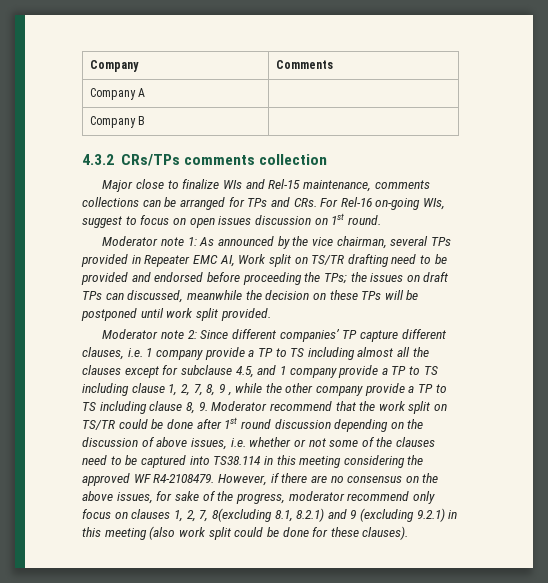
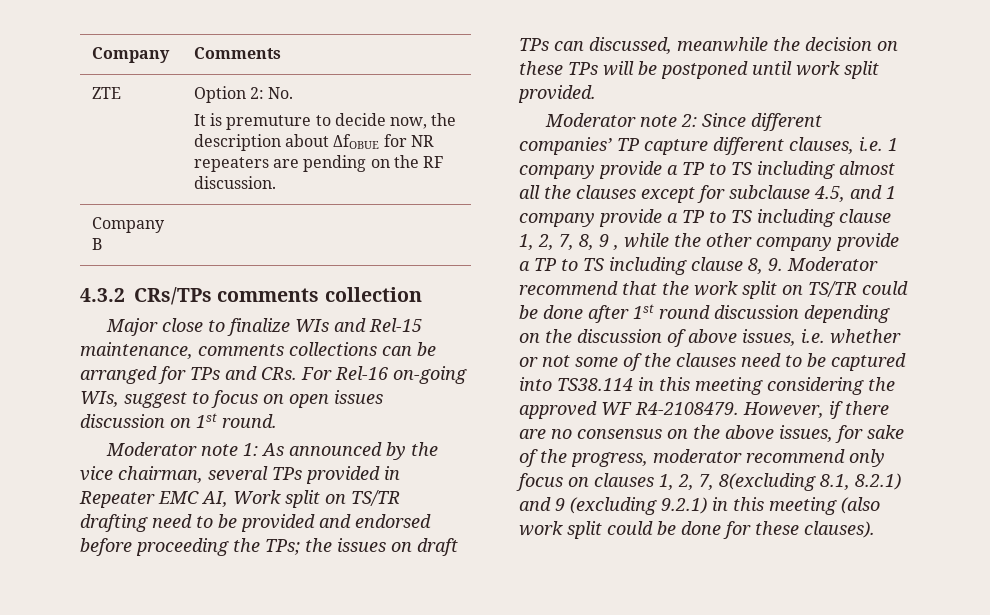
[89,88,145,100] Company A | -> [91,87,121,99] [193,86,294,103] [193,113,457,130] [193,134,434,151] [193,155,444,172] [193,176,276,189] ZTE | Option 2: No. // It is premuture to decide now, the description about ΔfOBUE for NR repeaters are pending on the RF discussion.

